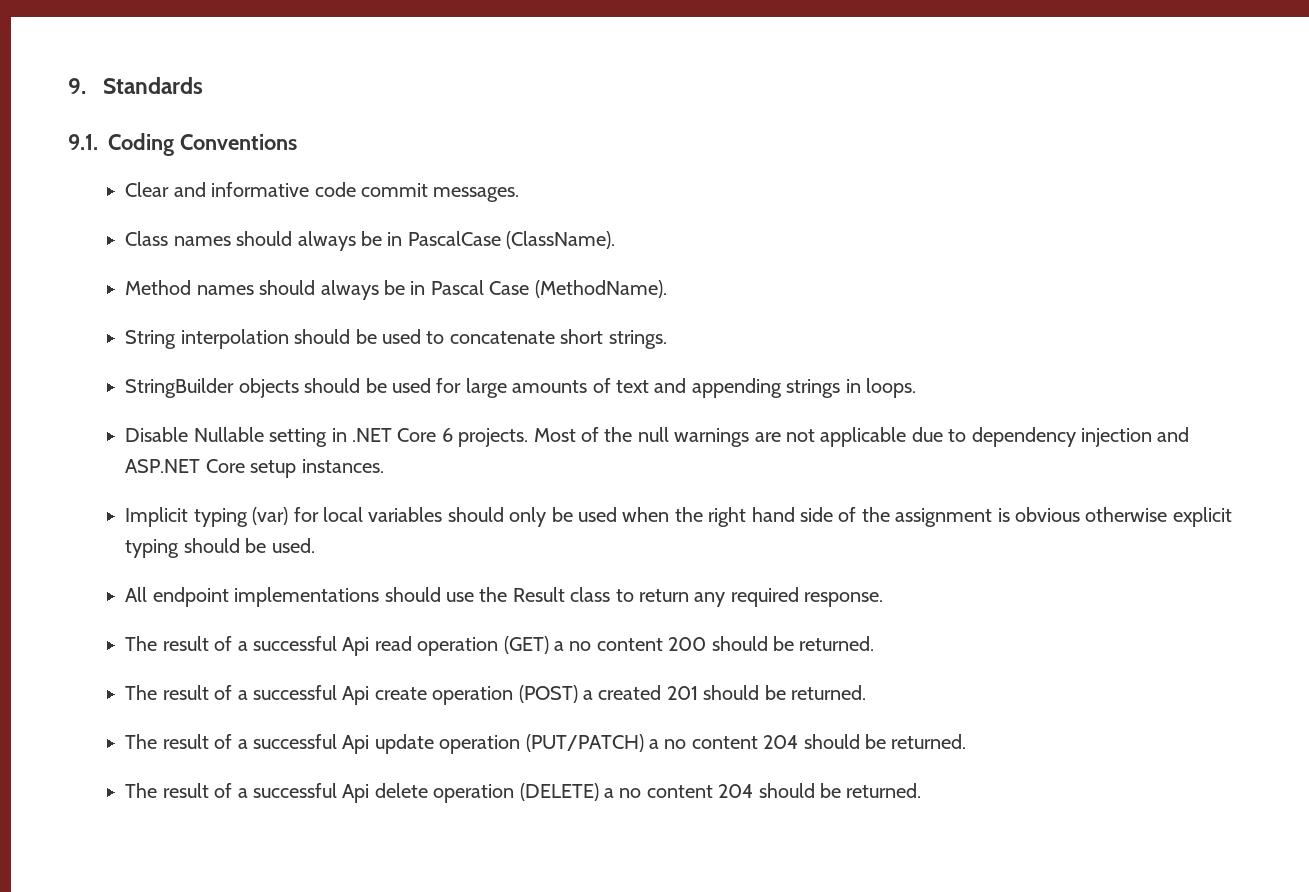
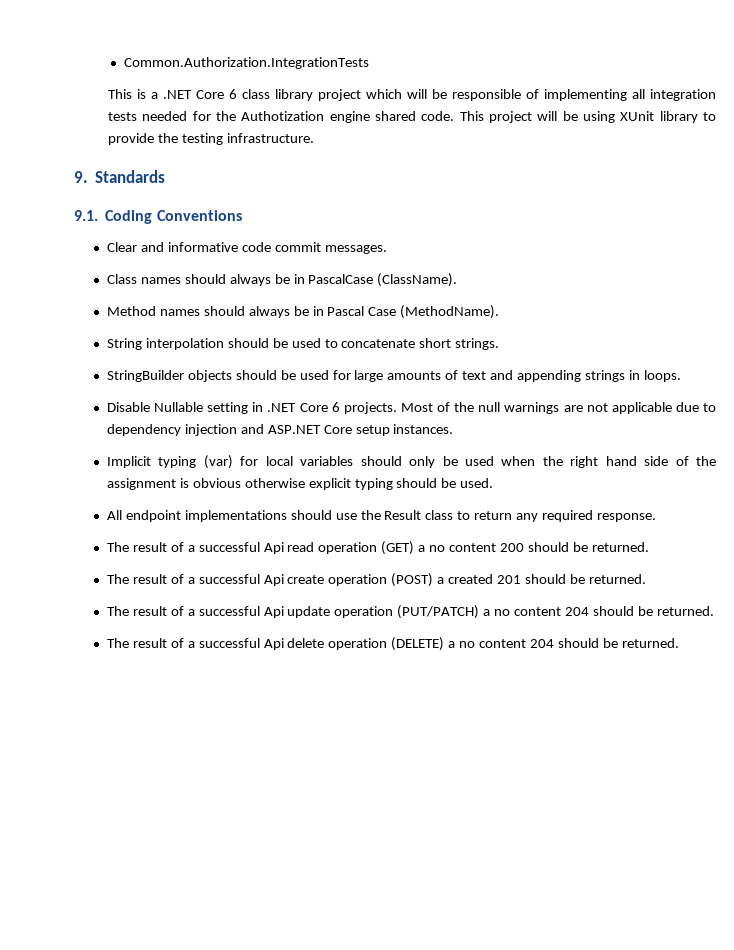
(68, 86) none -> [124,57,370,69] [108,89,716,101] [108,111,716,123] [108,133,314,145] Common.Authorization.IntegrationTests // This is a .NET Core 6 class library project which will be responsible of implementing all integration tests needed for the Authotization engine shared code. This project will be using XUnit library to provide the testing infrastructure. //

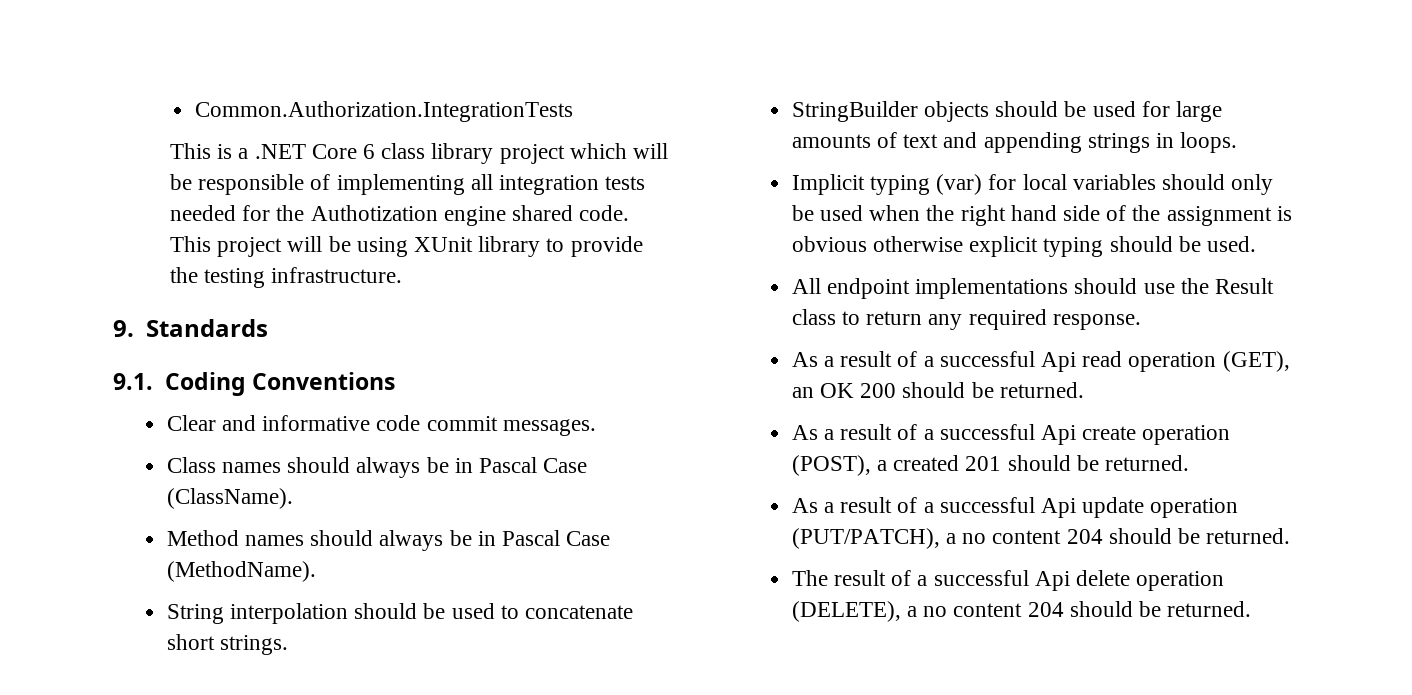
[308,274,374,284] PascalCase -> [479,457,588,473] Pascal Case
[106,402,717,414] [106,424,454,436] // Disable Nullable setting in .NET Core 6 projects. Most of the null warnings are not applicable due to dependency injection and ASP.NET Core setup instances. -> (1238, 142) none
[106,542,129,552] The -> [791,352,834,367] As a
[381,541,497,555] (GET) a no content -> [1222,351,1290,372] [791,383,854,398] (GET), an OK
[106,574,129,584] The -> [791,425,834,440] As a
[391,573,434,587] (POST) -> [791,455,871,476] (POST),
[106,606,129,616] The -> [791,498,834,513] As a
[397,605,480,619] (PUT/PATCH) -> [791,528,940,549] (PUT/PATCH),
[391,637,445,651] (DELETE) -> [791,601,901,622] (DELETE),

